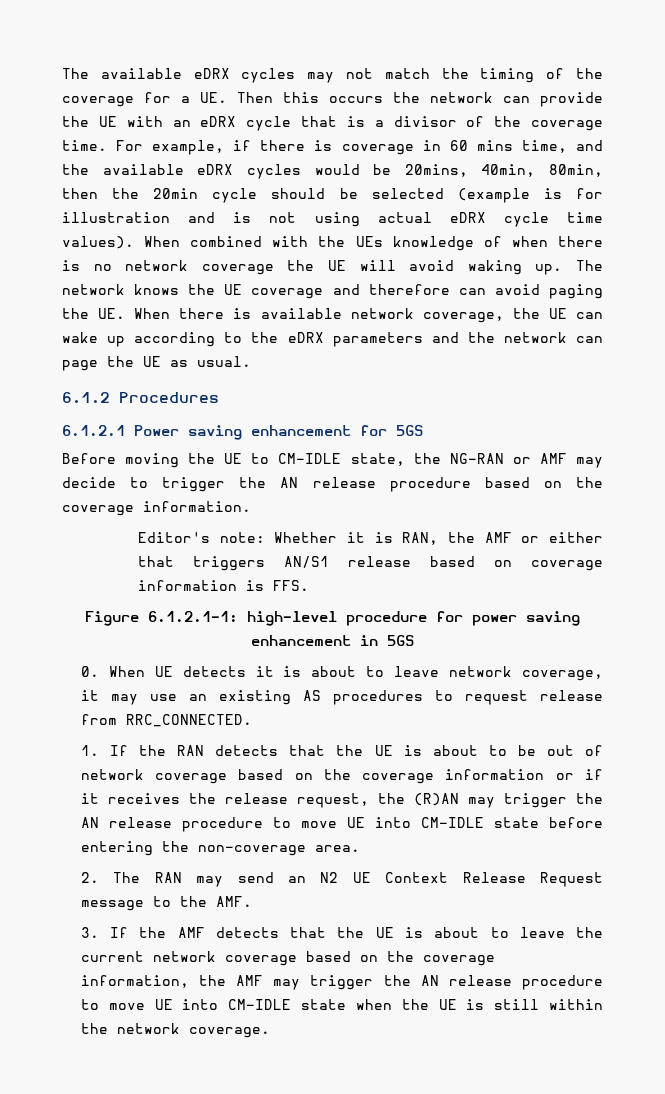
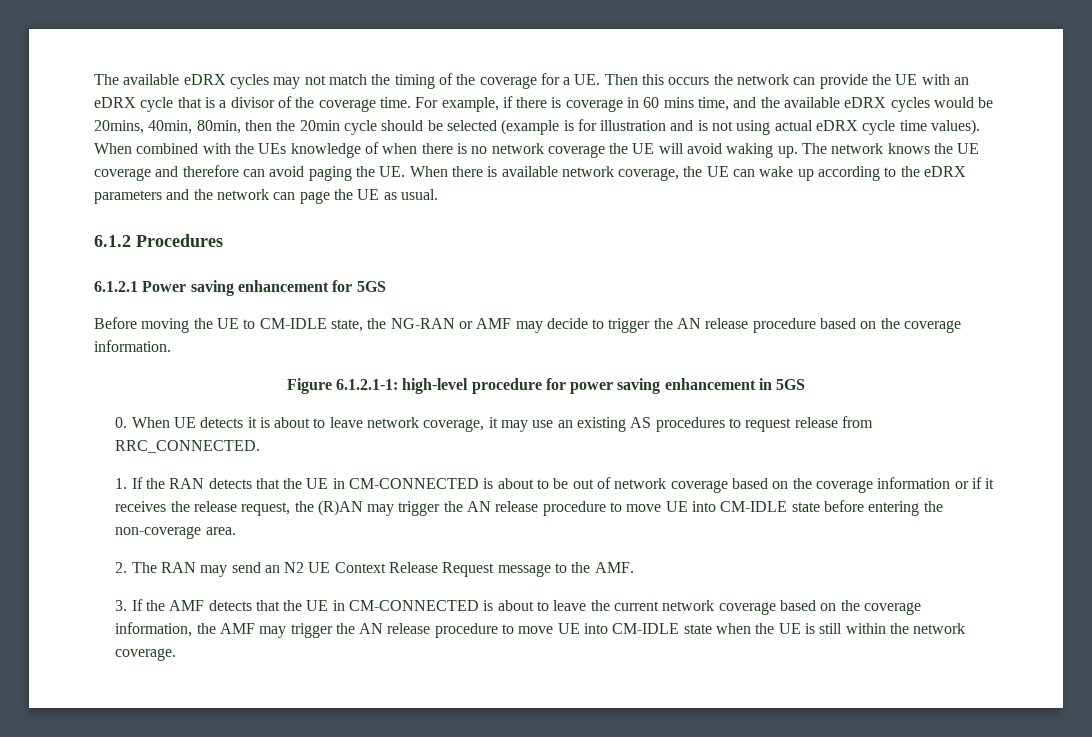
[137,532,603,545] [137,556,603,571] [137,580,309,591] // Editor's note: Whether it is RAN, the AMF or either that triggers AN/S1 release based on coverage information is FFS. -> (171, 346) none
(393, 750) none -> [332,478,480,489] in CM-CONNECTED
(394, 932) none -> [332,600,480,611] in CM-CONNECTED

